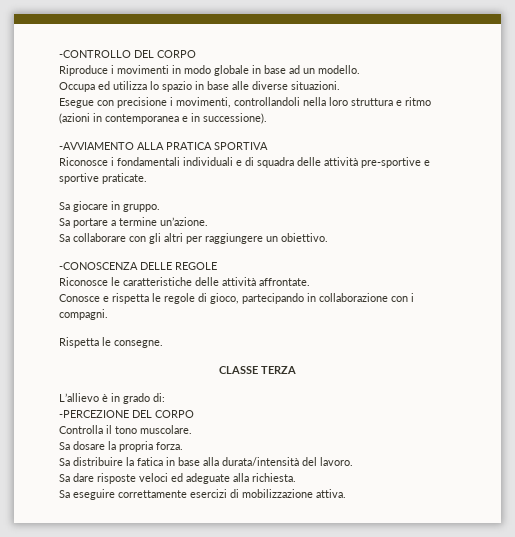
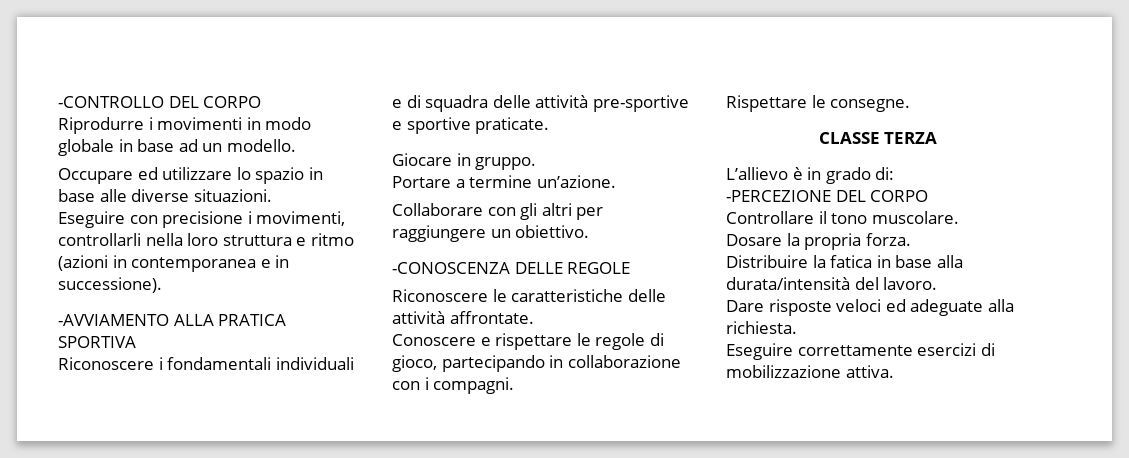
[59,65,108,76] Riproduce -> [58,117,144,134] Riprodurre
[59,81,147,92] Occupa ed utilizza -> [58,167,233,184] Occupare ed utilizzare
[59,98,94,108] Esegue -> [58,211,125,228] Eseguire
[234,97,300,106] controllandoli -> [58,233,141,246] controllarli
[59,157,108,166] Riconosce -> [58,357,154,370] Riconoscere
[59,201,108,212] Sa giocare -> [392,153,452,166] Giocare
[59,218,108,228] Sa portare -> [392,176,451,188] Portare
[59,233,126,242] Sa collaborare -> [392,203,483,216] Collaborare
[59,277,108,286] Riconosce -> [392,289,488,302] Riconoscere
[59,293,149,304] Conosce e rispetta -> [392,333,573,350] Conoscere e rispettare
[59,337,99,348] Rispetta -> [726,95,807,112] Rispettare
[59,425,103,434] Controlla -> [726,211,814,224] Controllare
[59,441,105,450] Sa dosare -> [726,234,782,246] Dosare
[59,457,123,466] Sa distribuire -> [726,255,808,268] Distribuire
[59,473,94,482] Sa dare -> [726,300,764,312] Dare
[59,489,115,500] Sa eseguire -> [726,343,793,360] Eseguire

